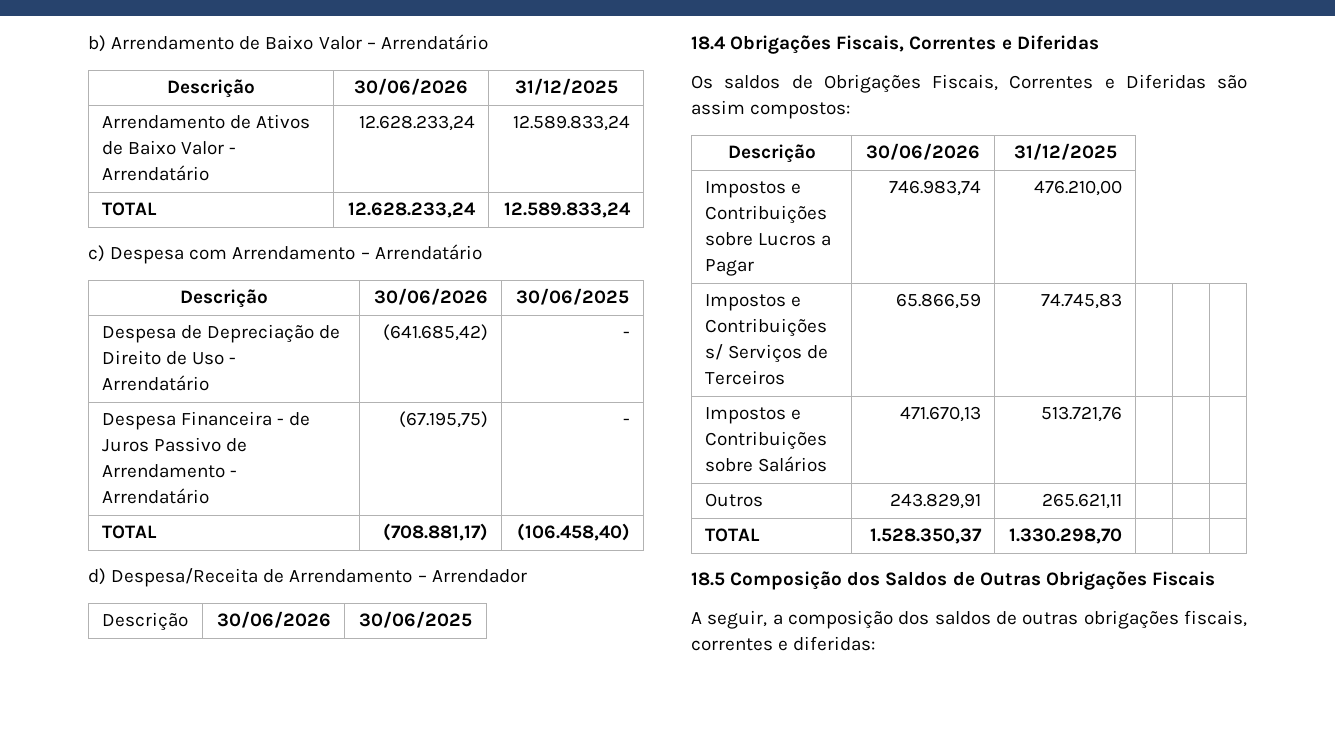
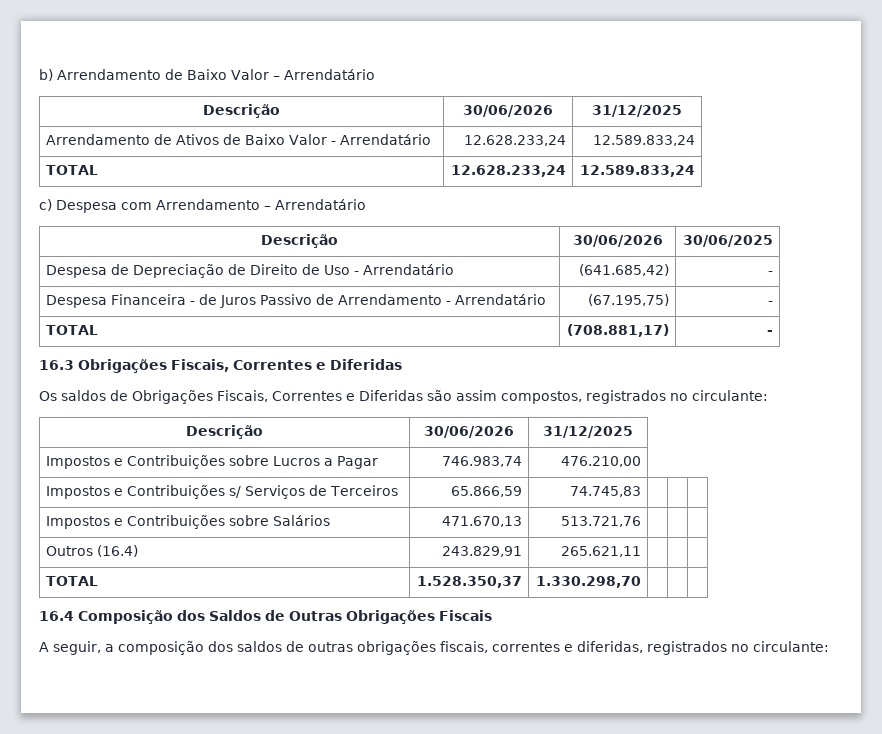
[517,523,631,541] [88,568,527,587] [101,612,188,631] [216,611,331,628] [359,611,472,628] [691,36,726,50] (106.458,40) // d) Despesa/Receita de Arrendamento – Arrendador // Descrição | 30/06/2026 | 30/06/2025 // 18.4 -> [767,330,774,335] [39,360,74,370] - // 16.3
[750,102,851,119] compostos: -> [500,390,768,404] compostos, registrados no circulante:
(763, 500) none -> [96,545,138,557] (16.4)
[691,572,725,586] 18.5 -> [39,611,74,621] 16.4
[793,636,876,651] diferidas: -> [577,641,829,655] diferidas, registrados no circulante:

